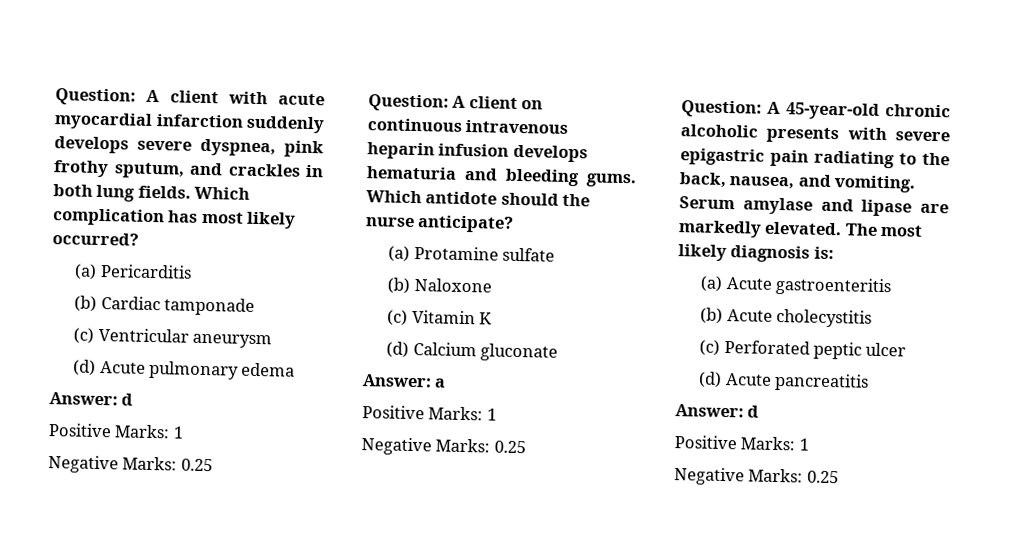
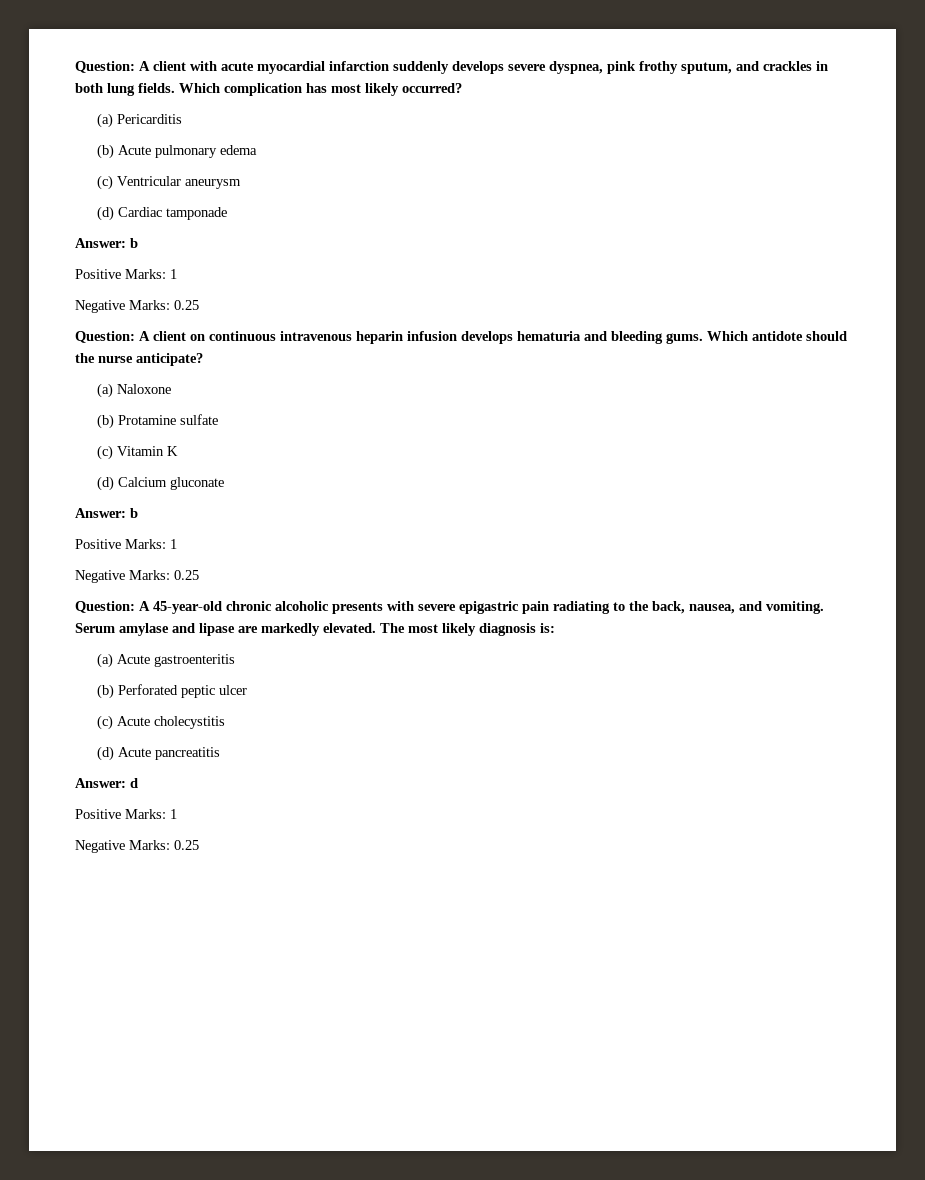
[100,295,255,316] Cardiac tamponade -> [117,145,257,158] Acute pulmonary edema
[99,360,296,380] [49,392,134,406] Acute pulmonary edema // Answer: d -> [117,207,227,220] [75,238,138,248] Cardiac tamponade // Answer: b
(411, 253) none -> [116,384,171,394] [96,414,114,429] Naloxone // (b)
[387,277,492,294] // (b) Naloxone -> (218, 419) none
[434,378,447,388] a -> [130,508,138,518] b
[726,308,872,328] [699,339,721,356] Acute cholecystitis // (c) -> (114, 691) none
(907, 349) none -> [96,715,225,730] // (c) Acute cholecystitis

